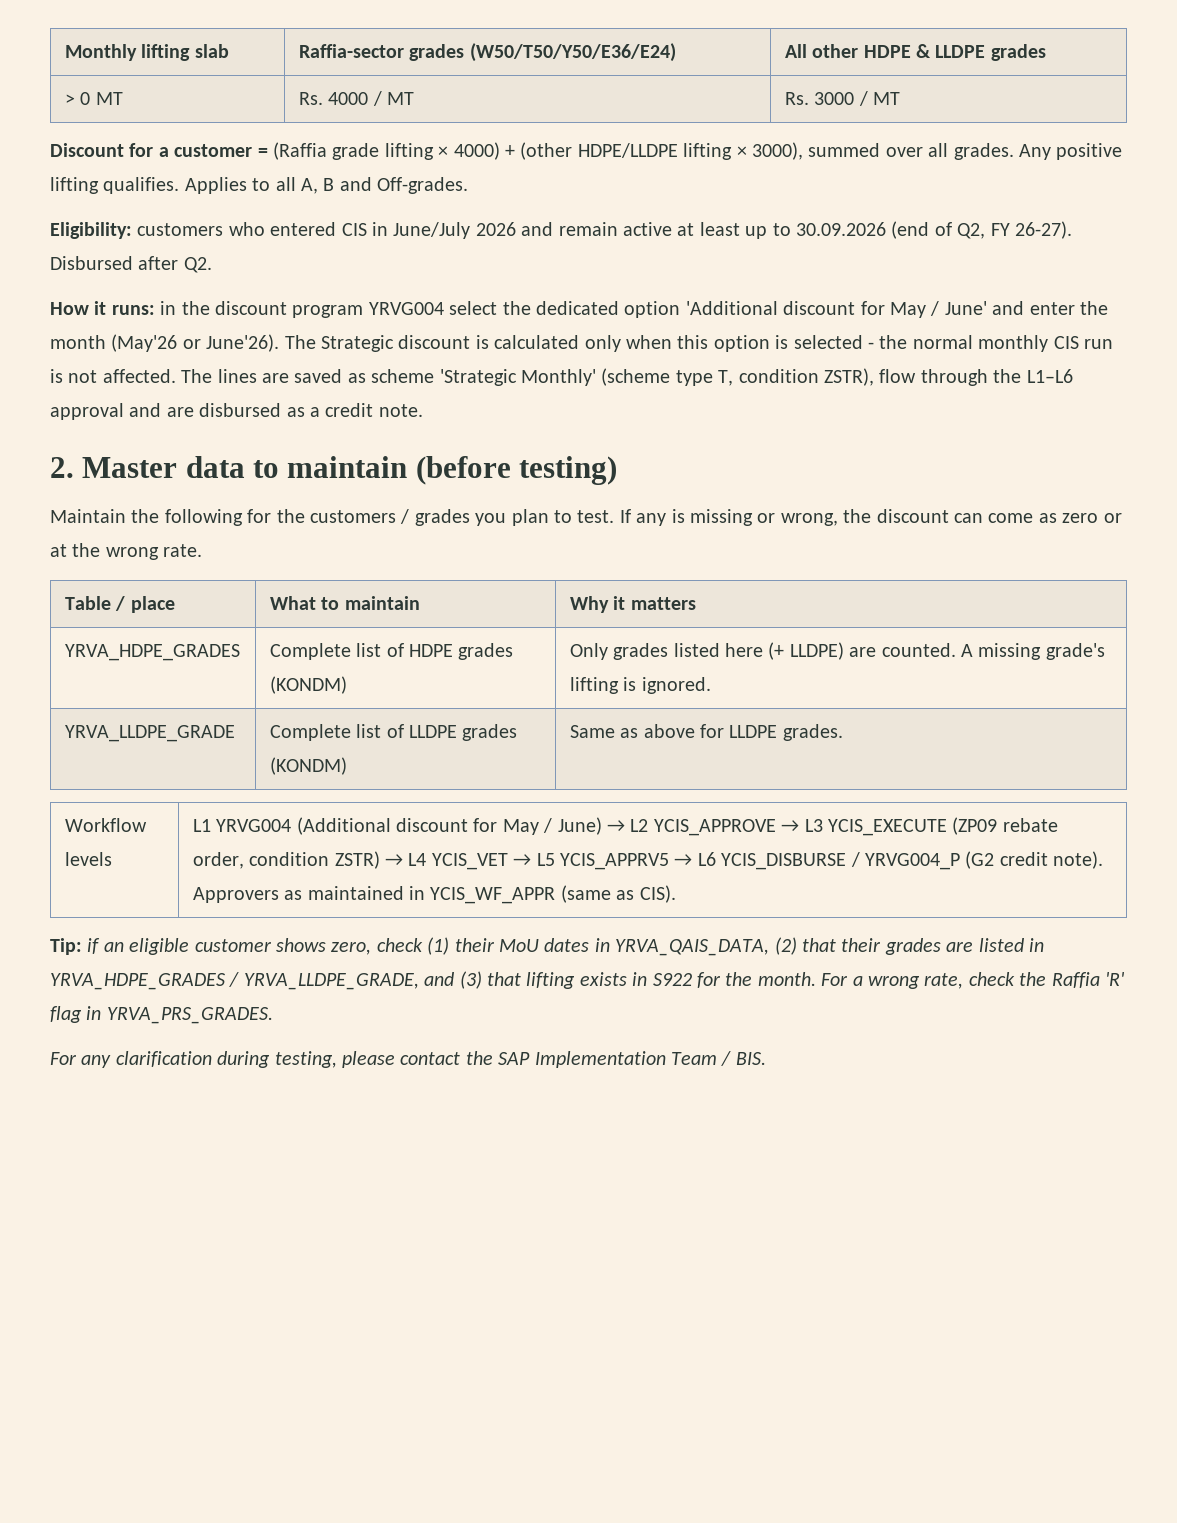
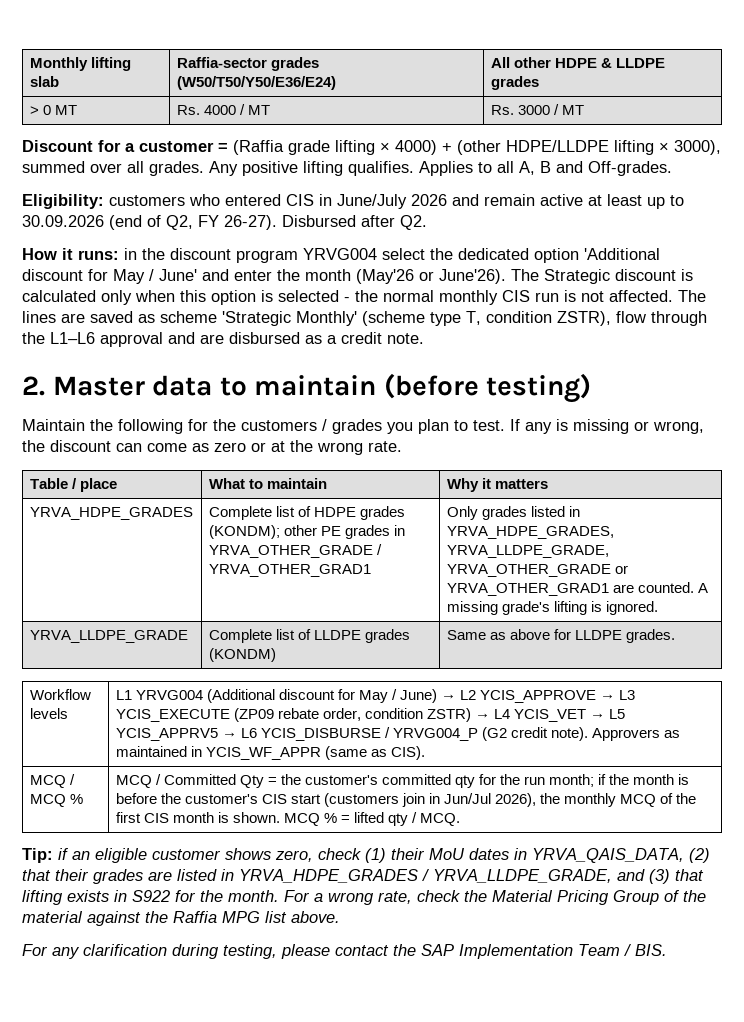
[269,676,347,694] [569,642,844,660] (KONDM) | Only grades listed here (+ LLDPE) -> [208,525,405,539] [208,544,382,558] [208,564,371,577] [446,506,580,520] [446,526,614,539] [446,545,609,558] [446,564,628,577] [446,583,609,596] (KONDM); other PE grades in YRVA_OTHER_GRADE / YRVA_OTHER_GRAD1 | Only grades listed in YRVA_HDPE_GRADES, YRVA_LLDPE_GRADE, YRVA_OTHER_GRADE or YRVA_OTHER_GRAD1
(676, 894) none -> [29,774,75,788] [29,794,83,807] [115,774,690,788] [115,793,697,807] [115,812,461,826] // MCQ / MCQ % | MCQ / Committed Qty = the customer's committed qty for the run month; if the month is before the customer's CIS start (customers join in Jun/Jul 2026), the monthly MCQ of the first CIS month is shown. MCQ % = lifted qty / MCQ.
[1051,972,1125,988] [50,1006,273,1024] Raffia 'R' flag in YRVA_PRS_GRADES. -> [492,890,706,905] [22,911,340,926] Material Pricing Group of the material against the Raffia MPG list above.

